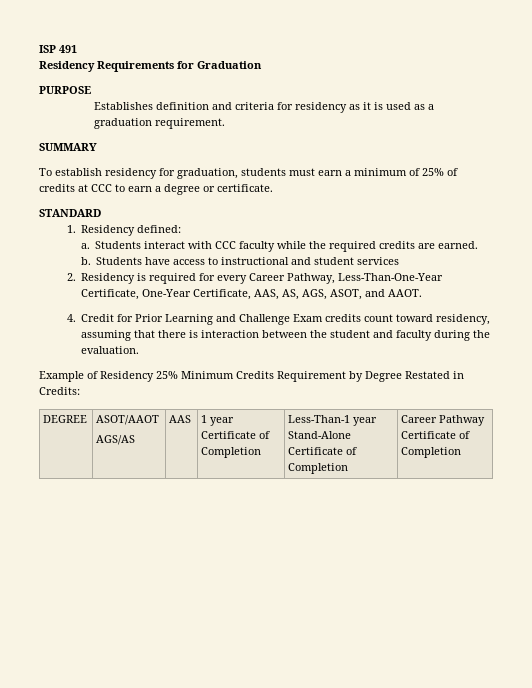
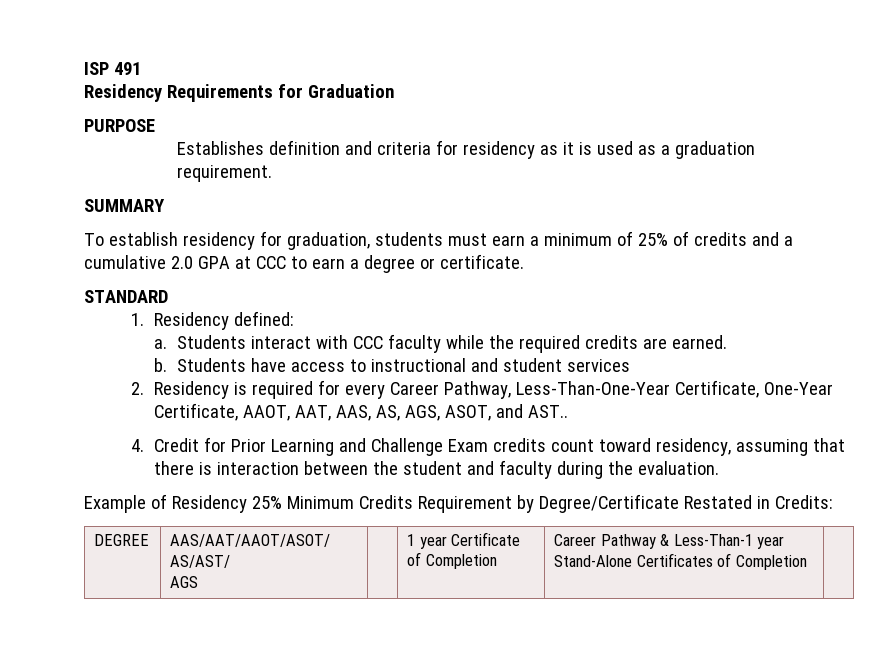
(75, 188) none -> [751,232,793,246] [84,255,230,269] and a cumulative 2.0 GPA
(252, 294) none -> [242,405,331,421] AAOT, AAT,
[388,289,423,297] AAOT. -> [527,405,568,418] AST..
[365,371,402,382] Degree -> [538,494,679,513] Degree/Certificate
[96,415,160,425] [96,435,136,445] [169,415,192,423] ASOT/AAOT // AGS/AS | AAS -> [170,534,331,547] [170,555,231,568] [170,576,199,588] AAS/AAT/AAOT/ASOT/ AS/AST/ // AGS |
(262, 452) none -> [554,534,670,549] Career Pathway &
[288,447,358,455] [288,463,349,474] [401,415,486,426] [401,431,471,439] [401,447,462,458] Certificate of Completion | Career Pathway Certificate of Completion -> [636,553,807,570] Certificates of Completion |

